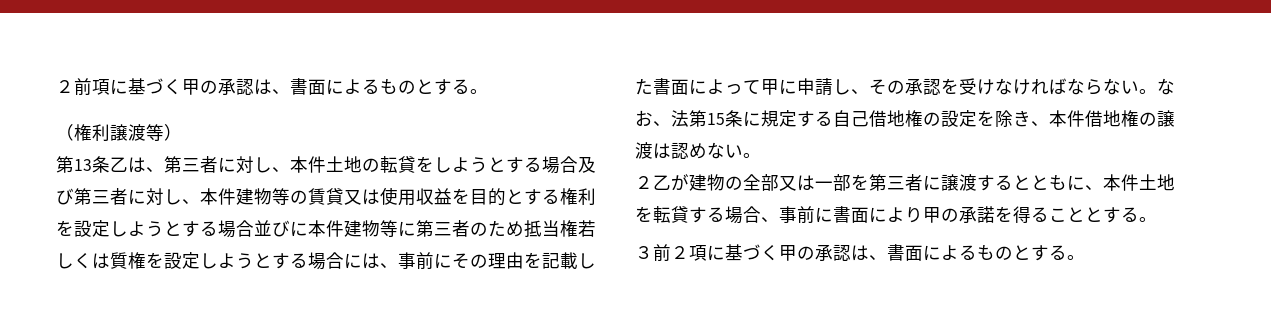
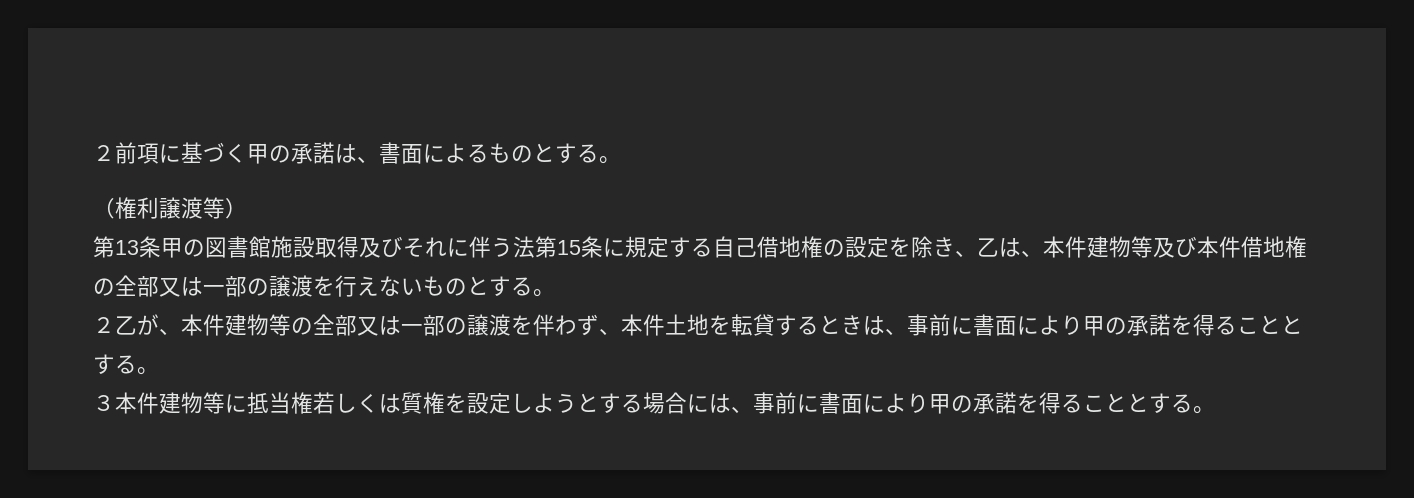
[236,78,254,95] 認 -> [313,142,335,164] 諾
[110,156,596,174] [56,187,596,206] [56,220,524,238] 乙は、第三者に対し、本件土地の転貸をしようとする場合及び第三者に対し、本件建物等の賃貸又は使用収益を目的とする権利を設定しようとする場合並びに本件建物等に第三者のため -> [161,236,1307,258] [93,275,555,297] [93,314,1303,336] [93,354,159,375] [93,392,247,414] 甲の図書館施設取得及びそれに伴う法第15条に規定する自己借地権の設定を除き、乙は、本件建物等及び本件借地権の全部又は一部の譲渡を行えないものとする。 // ２乙が、本件建物等の全部又は一部の譲渡を伴わず、本件土地を転貸するときは、事前に書面により甲の承諾を得ることとする。 // ３本件建物等に
[452,252,596,269] [635,78,1175,96] [635,110,1175,127] [635,142,761,159] [635,174,1175,191] [635,206,1157,224] [635,244,1085,262] その理由を記載した書面によって甲に申請し、その承認を受けなければならない。なお、法第15条に規定する自己借地権の設定を除き、本件借地権の譲渡は認めない。 // ２乙が建物の全部又は一部を第三者に譲渡するとともに、本件土地を転貸する場合、事前に書面により甲の承諾を得ることとする。 // ３前２項に基づく甲の承認は、書面によるものとする。 -> [819,392,1215,414] 書面により甲の承諾を得ることとする。

